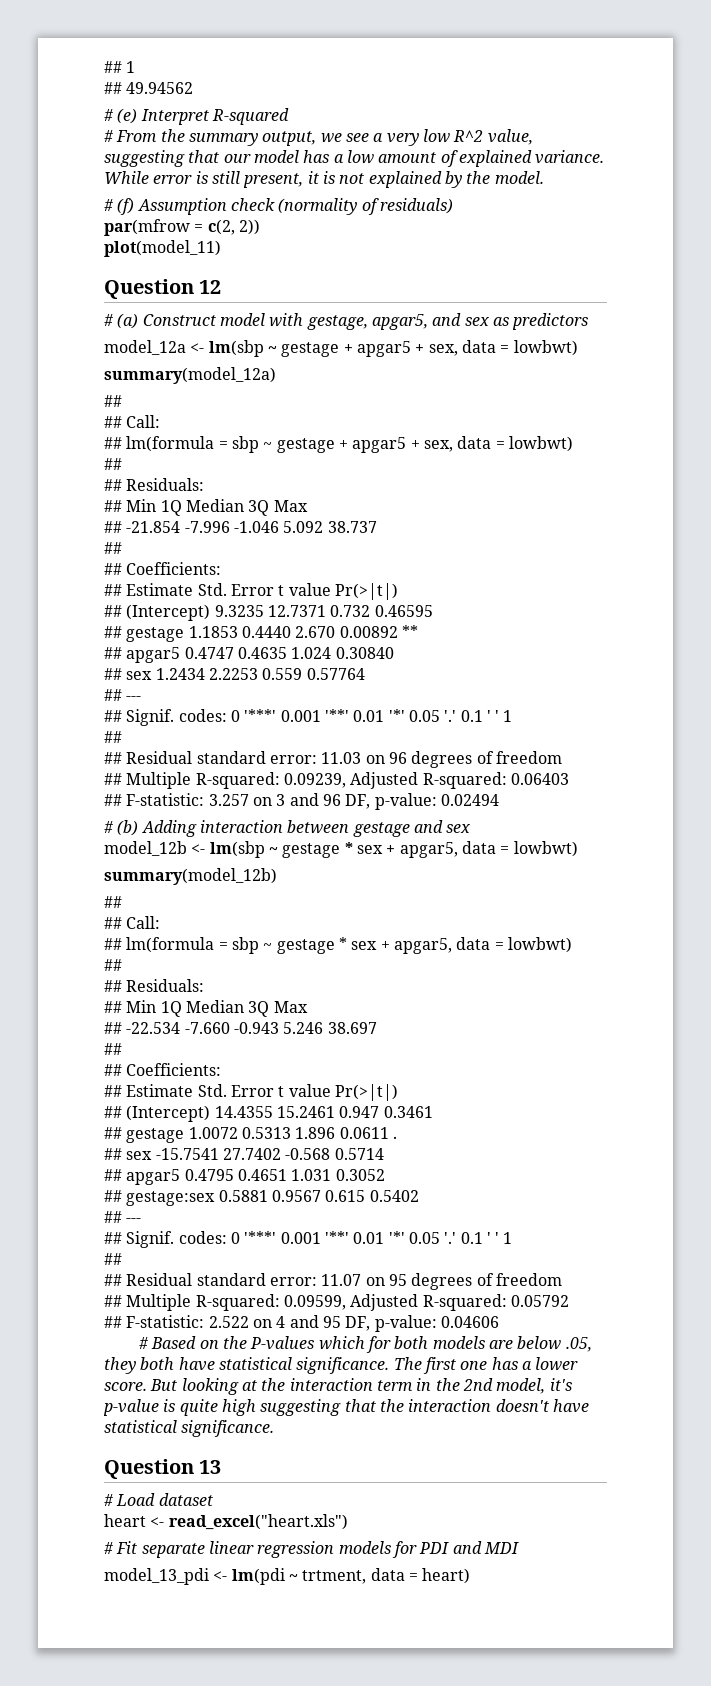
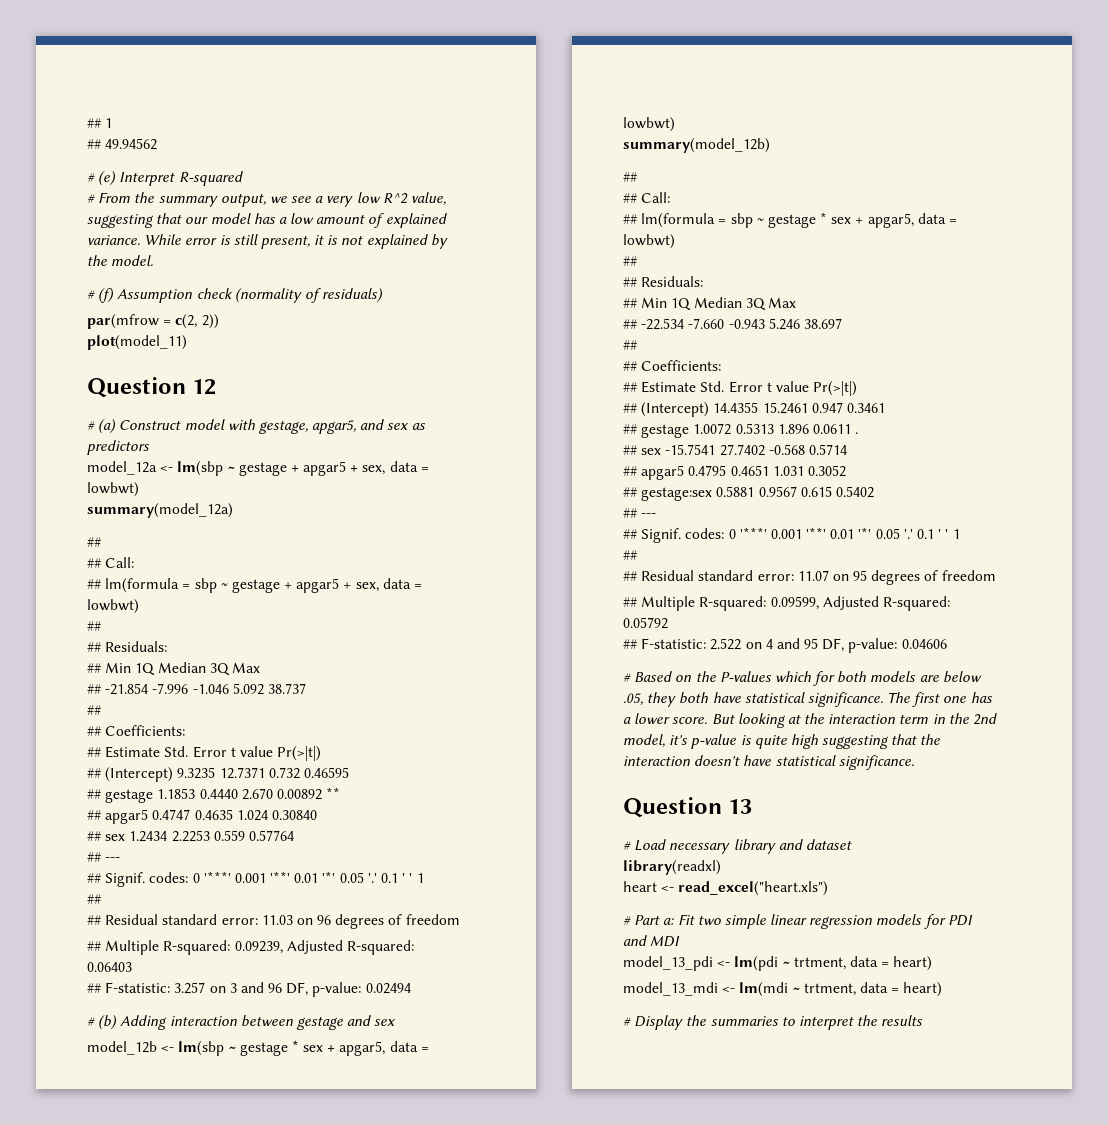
(156, 1499) none -> [669,839,803,854] necessary library and
(213, 1499) none -> [623,860,721,875] // library(readxl)
[116,1541,205,1558] Fit separate -> [634,914,766,929] Part a: Fit two simple
(471, 1576) none -> [623,982,943,997] [623,1015,924,1030] // model_13_mdi <- lm(mdi ~ trtment, data = heart) // # Display the summaries to interpret the results

